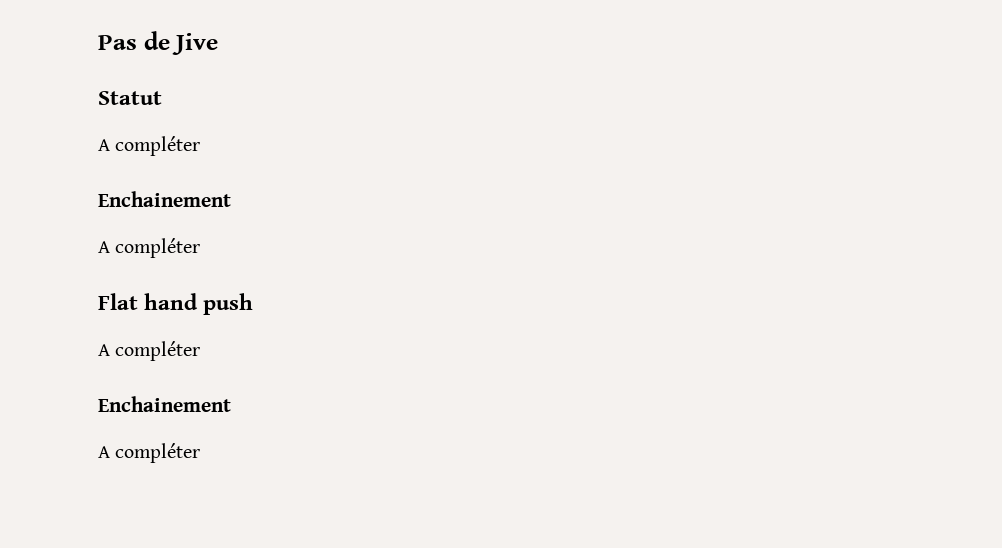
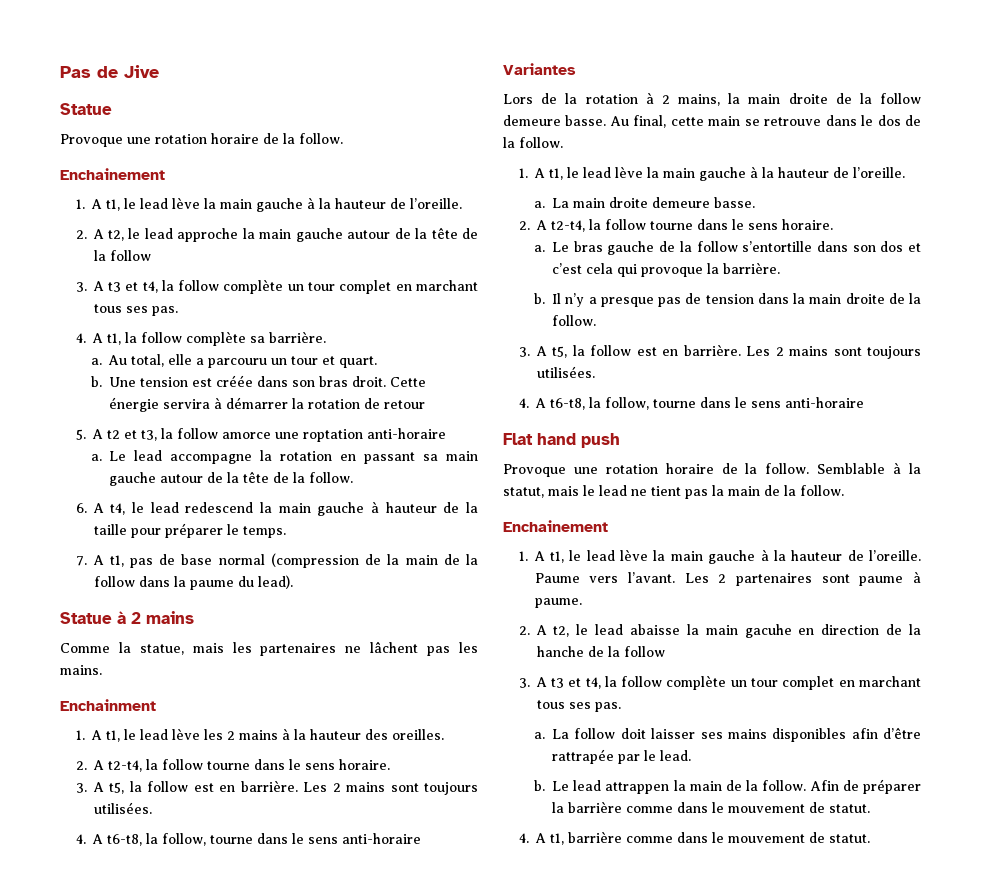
[98,91,162,105] [98,136,201,156] [98,191,231,207] [98,238,201,258] [98,293,254,315] [98,341,201,361] [98,396,231,412] [98,443,201,463] Statut // A compléter // Enchainement // A compléter // Flat hand push // A compléter // Enchainement // A compléter -> [60,103,112,115] [60,133,343,147] [60,168,165,180] [75,197,462,212] [75,227,478,242] [93,250,151,261] [75,279,478,294] [93,304,178,316] [75,331,326,346] [91,354,378,368] [91,375,427,387] [109,397,426,412] [75,428,446,442] [91,450,478,464] [109,471,354,486] [75,501,478,516] [93,523,286,538] [75,553,479,568] [93,575,293,590] [60,611,194,624] [60,641,479,656] [60,665,102,675] [60,699,156,711] [75,728,444,742] [75,759,390,772] [75,780,478,795] [93,802,152,814] [75,833,421,846] [503,63,576,75] [503,92,921,106] [503,115,921,128] [503,137,563,148] [518,166,905,181] [534,197,756,208] [518,219,833,232] [534,241,921,255] [552,262,781,277] [534,293,922,307] [552,315,597,326] [518,344,921,359] [536,366,595,378] [518,397,864,410] [503,433,620,448] [503,462,921,477] [503,485,844,499] [503,520,608,532] [518,549,922,564] [534,571,921,586] [534,598,582,608] [518,624,921,638] [536,646,665,657] [518,675,921,690] [536,700,621,712] [534,727,921,742] [552,749,692,764] [534,779,921,794] [552,801,871,813] [518,831,870,845] Statue // Provoque une rotation horaire de la follow. // Enchainement // 1. A t1, le lead lève la main gauche à la hauteur de l’oreille. // 2. A t2, le lead approche la main gauche autour de la tête de la follow // 3. A t3 et t4, la follow complète un tour complet en marchant tous ses pas. // 4. A t1, la follow complète sa barrière. // a. Au total, elle a parcouru un tour et quart. // b. Une tension est créée dans son bras droit. Cette énergie servira à démarrer la rotation de retour // 5. A t2 et t3, la follow amorce une roptation anti-horaire // a. Le lead accompagne la rotation en passant sa main gauche autour de la tête de la follow. // 6. A t4, le lead redescend la main gauche à hauteur de la taille pour préparer le temps. // 7. A t1, pas de base normal (compression de la main de la follow dans la paume du lead). // Statue à 2 mains // Comme la statue, mais les partenaires ne lâchent pas les mains. // Enchainment // 1. A t1, le lead lève les 2 mains à la hauteur des oreilles. // 2. A t2-t4, la follow tourne dans le sens horaire. // 3. A t5, la follow est en barrière. Les 2 mains sont toujours utilisées. // 4. A t6-t8, la follow, tourne dans le sens anti-horaire // Variantes // Lors de la rotation à 2 mains, la main droite de la follow demeure basse. Au final, cette main se retrouve dans le dos de la follow. // 1. A t1, le lead lève la main gauche à la hauteur de l’oreille. // a. La main droite demeure basse. // 2. A t2-t4, la follow tourne dans le sens horaire. // a. Le bras gauche de la follow s’entortille dans son dos et c’est cela qui provoque la barrière. // b. Il n’y a presque pas de tension dans la main droite de la follow. // 3. A t5, la follow est en barrière. Les 2 mains sont toujours utilisées. // 4. A t6-t8, la follow, tourne dans le sens anti-horaire // Flat hand push // Provoque une rotation horaire de la follow. Semblable à la statut, mais le lead ne tient pas la main de la follow. // Enchainement // 1. A t1, le lead lève la main gauche à la hauteur de l’oreille. Paume vers l’avant. Les 2 partenaires sont paume à paume. // 2. A t2, le lead abaisse la main gacuhe en direction de la hanche de la follow // 3. A t3 et t4, la follow complète un tour complet en marchant tous ses pas. // a. La follow doit laisser ses mains disponibles afin d’être rattrapée par le lead. // b. Le lead attrappen la main de la follow. Afin de préparer la barrière comme dans le mouvement de statut. // 4. A t1, barrière comme dans le mouvement de statut.

